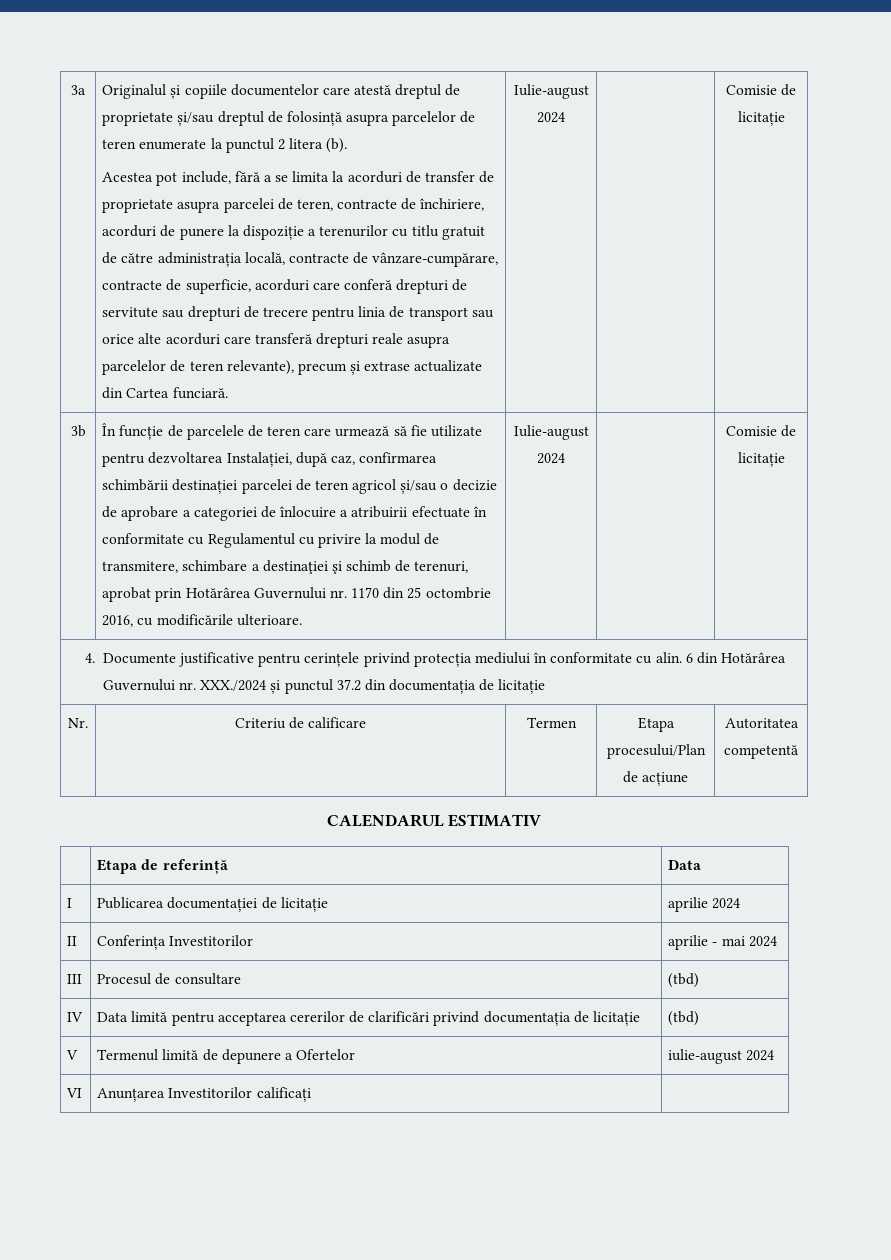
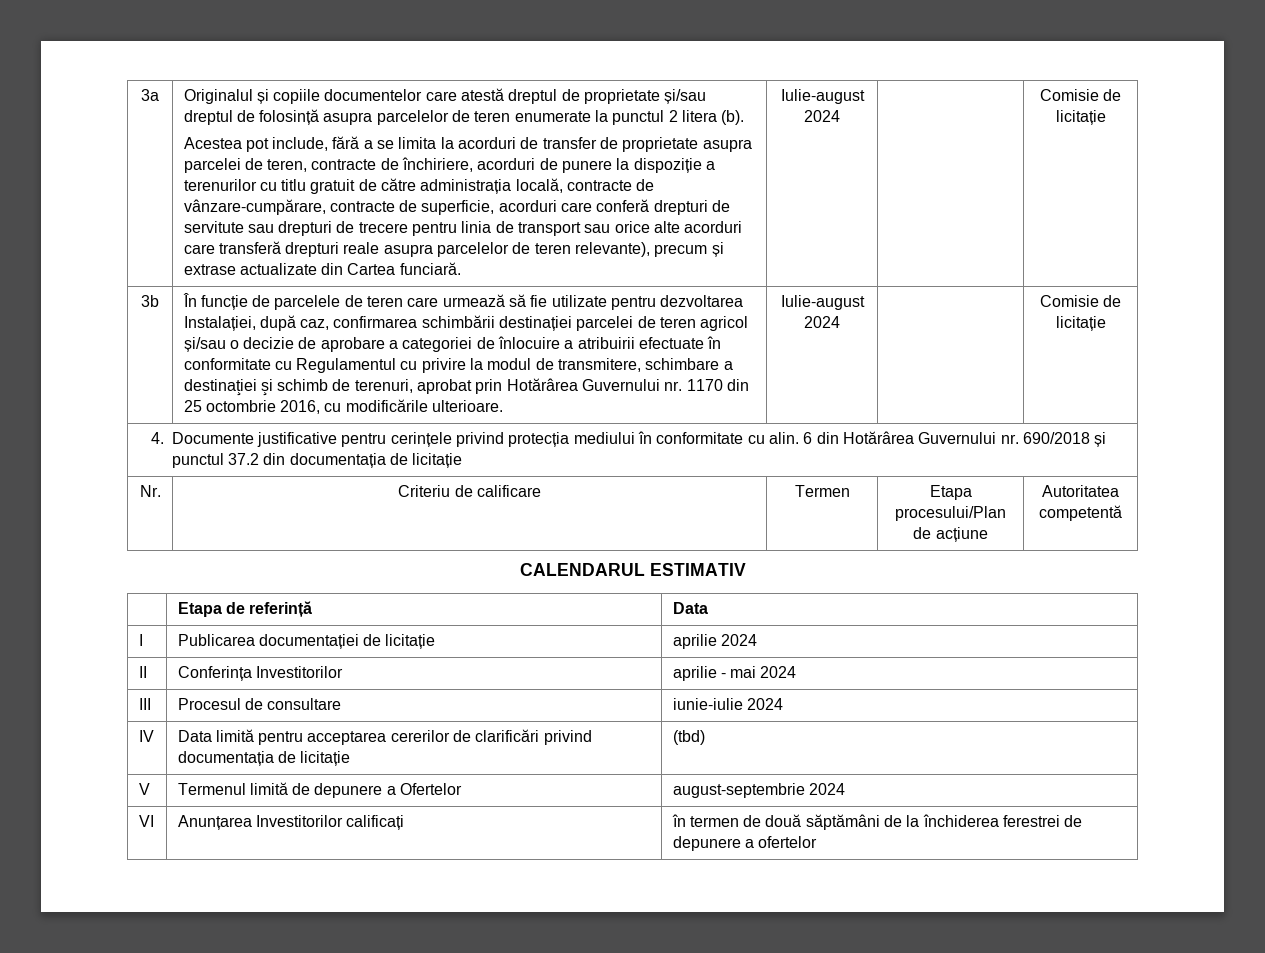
[200,680,267,691] XXX./2024 -> [1022,432,1090,444] 690/2018
[668,973,700,988] (tbd) -> [672,698,783,710] iunie-iulie 2024
[668,1049,743,1064] iulie-august -> [672,783,805,798] august-septembrie
(311, 1094) none -> [671,814,1083,830] [672,836,818,851] în termen de două săptămâni de la închiderea ferestrei de depunere a ofertelor

